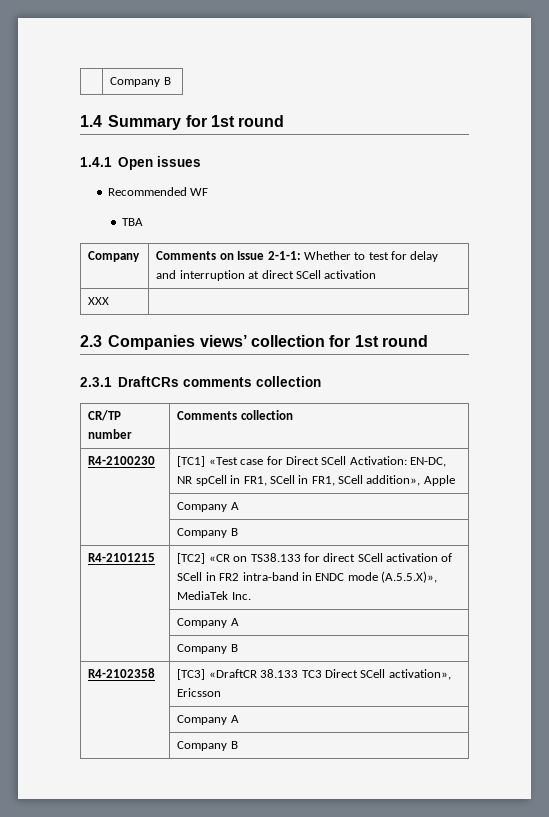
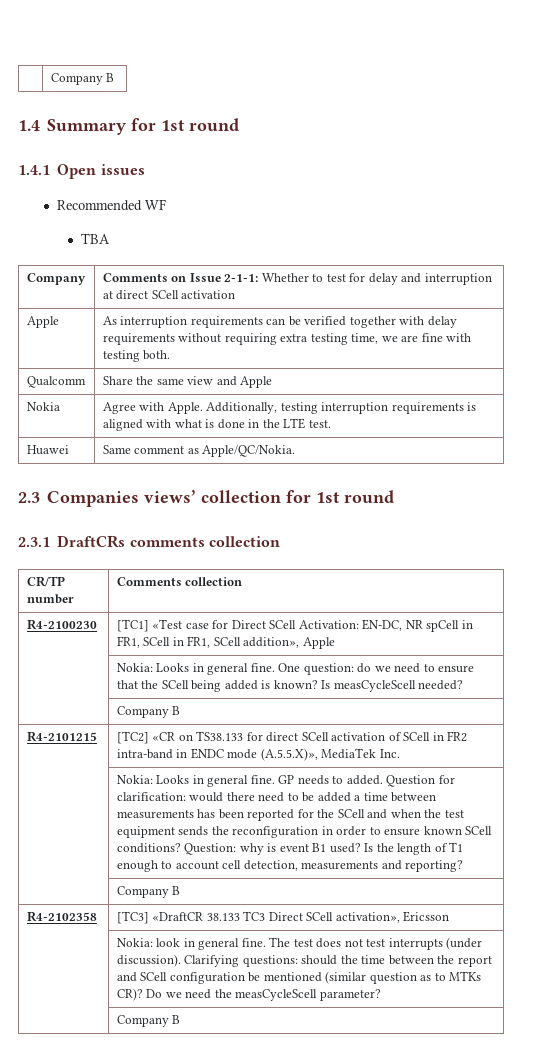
[88,297,110,305] XXX | -> [26,316,59,328] [102,316,457,328] [102,333,472,345] [102,350,171,362] [26,376,86,388] [102,376,273,388] [26,402,60,411] [102,402,477,414] [102,418,331,431] [26,445,69,455] [102,445,296,457] Apple | As interruption requirements can be verified together with delay requirements without requiring extra testing time, we are fine with testing both. // Qualcomm | Share the same view and Apple // Nokia | Agree with Apple. Additionally, testing interruption requirements is aligned with what is done in the LTE test. // Huawei | Same comment as Apple/QC/Nokia.
[177,502,239,512] Company A -> [116,663,475,675] [116,680,464,692] Nokia: Looks in general fine. One question: do we need to ensure that the SCell being added is known? Is measCycleScell needed?
[177,618,239,628] Company A -> [116,775,455,787] [116,792,437,802] [116,809,464,821] [116,826,493,838] [116,842,464,855] [116,860,464,872] Nokia: Looks in general fine. GP needs to added. Question for clarification: would there need to be added a time between measurements has been reported for the SCell and when the test equipment sends the reconfiguration in order to ensure known SCell conditions? Question: why is event B1 used? Is the length of T1 enough to account cell detection, measurements and reporting?
[177,715,239,725] Company A -> [116,937,483,950] [116,954,492,967] [116,971,482,984] [116,988,381,1001] Nokia: look in general fine. The test does not test interrupts (under discussion). Clarifying questions: should the time between the report and SCell configuration be mentioned (similar question as to MTKs CR)? Do we need the measCycleScell parameter?

